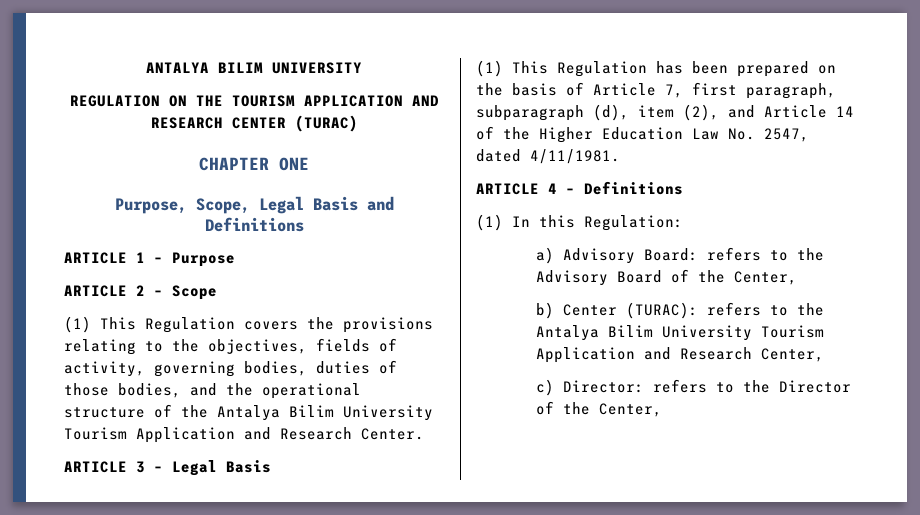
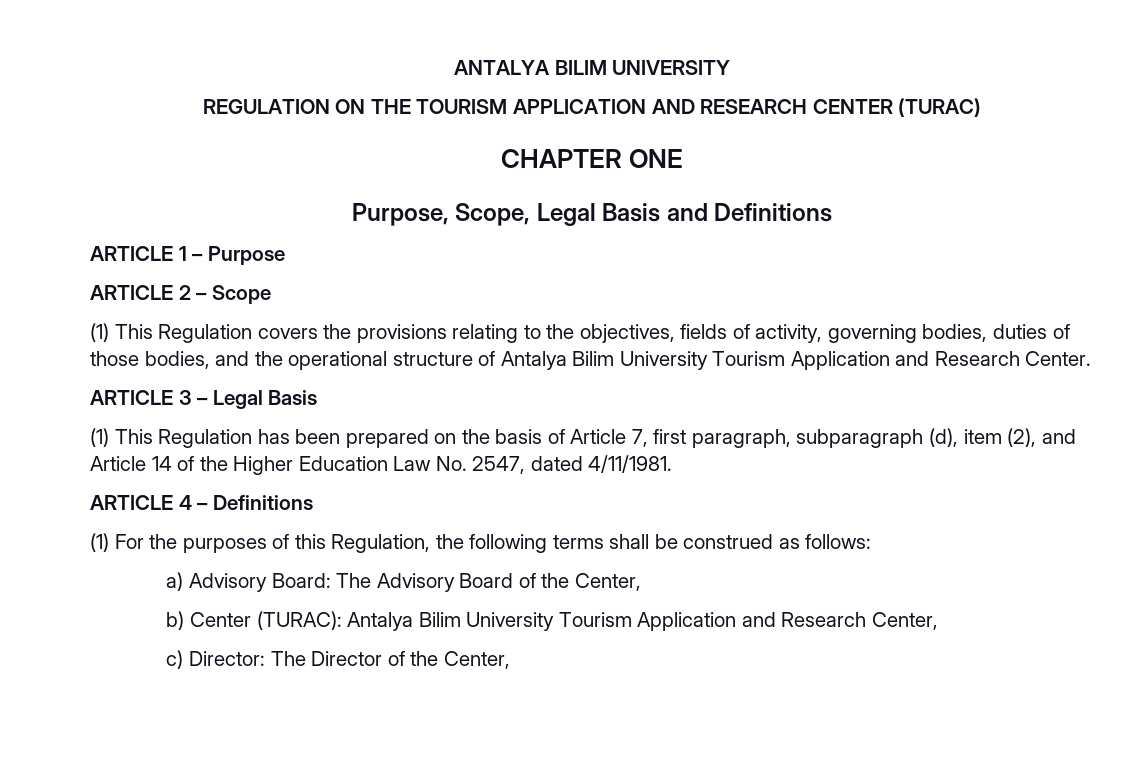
[181,405,208,418] the -> (496, 358) none
[512,215,683,231] In this Regulation: -> [114,534,872,553] For the purposes of this Regulation, the following terms shall be construed as follows:
[706,247,824,261] refers to the -> [336,573,372,588] The
[706,302,824,316] refers to the -> (342, 620) none
[652,379,770,393] refers to the -> [270,651,306,666] The

